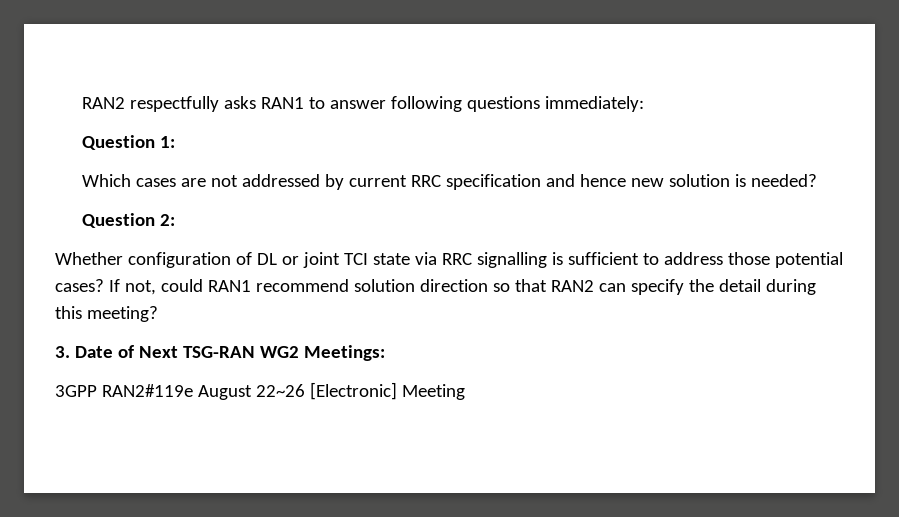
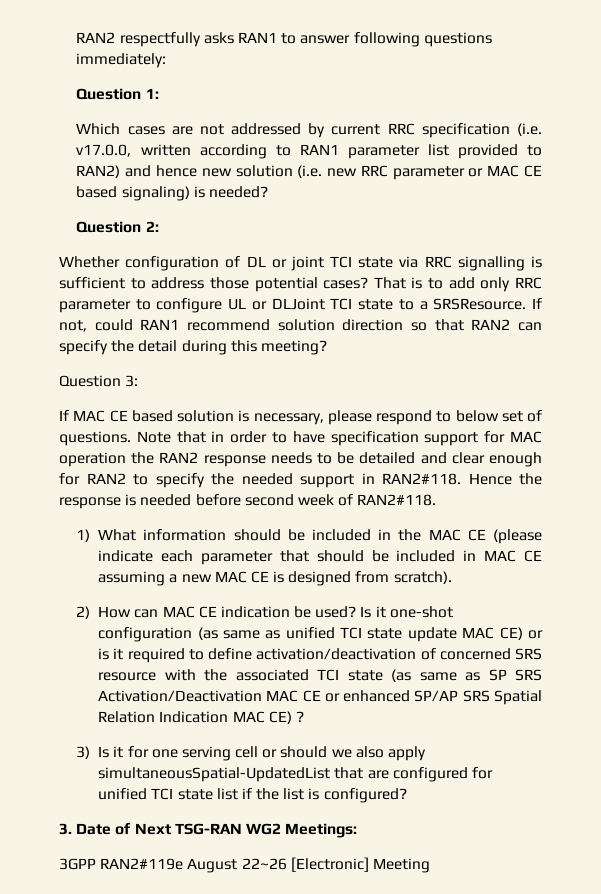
[545,174,730,187] and hence new solution -> [517,123,542,136] [76,144,542,159] [76,165,543,180] [76,186,190,201] (i.e. v17.0.0, written according to RAN1 parameter list provided to RAN2) and hence new solution (i.e. new RRC parameter or MAC CE based signaling)
(104, 285) none -> [373,277,542,292] [59,298,527,313] That is to add only RRC parameter to configure UL or DLJoint TCI state to a SRSResource.
(158, 314) none -> [59,375,139,387] [59,410,542,425] [59,431,543,446] [59,452,542,467] [59,473,542,488] [59,494,437,509] [76,529,542,544] [98,550,543,565] [98,571,452,586] [76,606,453,619] [98,627,543,642] [98,648,542,663] [98,669,542,682] [98,690,542,705] [98,711,304,724] [76,746,427,761] [98,767,493,782] [98,788,407,803] // Question 3: // If MAC CE based solution is necessary, please respond to below set of questions. Note that in order to have specification support for MAC operation the RAN2 response needs to be detailed and clear enough for RAN2 to specify the needed support in RAN2#118. Hence the response is needed before second week of RAN2#118. // 1) What information should be included in the MAC CE (please indicate each parameter that should be included in MAC CE assuming a new MAC CE is designed from scratch). // 2) How can MAC CE indication be used? Is it one-shot configuration (as same as unified TCI state update MAC CE) or is it required to define activation/deactivation of concerned SRS resource with the associated TCI state (as same as SP SRS Activation/Deactivation MAC CE or enhanced SP/AP SRS Spatial Relation Indication MAC CE) ? // 3) Is it for one serving cell or should we also apply simultaneousSpatial-UpdatedList that are configured for unified TCI state list if the list is configured?

